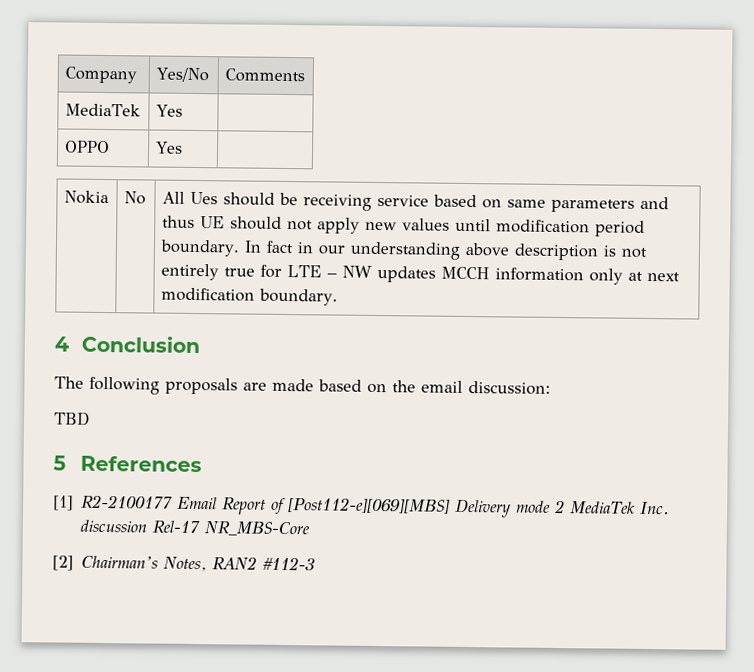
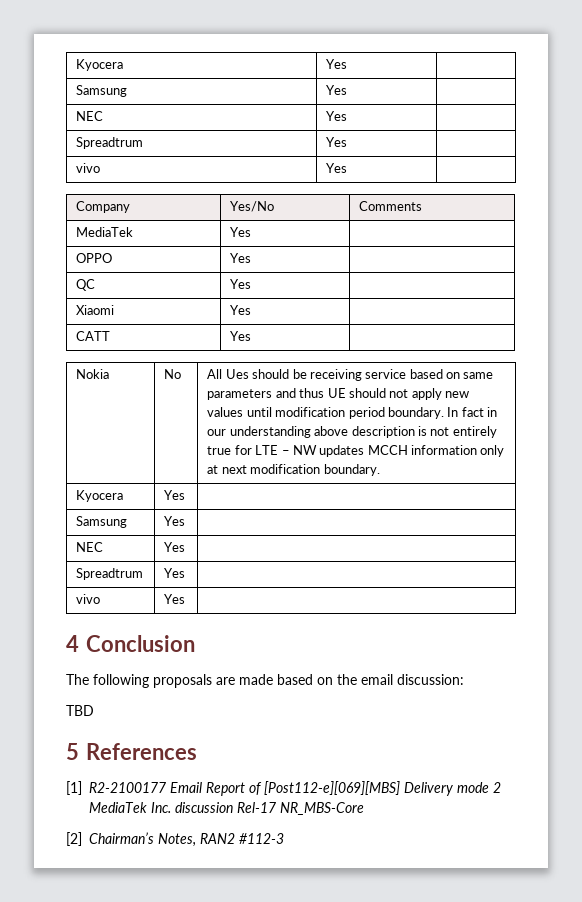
(64, 75) none -> [76,59,124,71] [326,59,348,69] [76,85,128,97] [326,85,348,95] [76,111,104,121] [326,111,348,121] [76,137,144,149] [326,137,348,147] [76,163,101,173] [326,163,348,173] Kyocera | Yes | // Samsung | Yes | // NEC | Yes | // Spreadtrum | Yes | // vivo | Yes | //
(183, 147) none -> [76,279,96,291] [230,279,252,289] [76,305,115,315] [230,305,252,315] [76,331,111,341] [230,331,252,341] // QC | Yes | // Xiaomi | Yes | // CATT | Yes |
(338, 297) none -> [76,490,124,502] [164,490,186,500] [76,516,128,528] [164,516,186,526] [76,542,104,552] [164,542,186,552] [76,568,144,580] [164,568,186,578] [76,594,101,604] [164,594,186,604] // Kyocera | Yes | // Samsung | Yes | // NEC | Yes | // Spreadtrum | Yes | // vivo | Yes |

